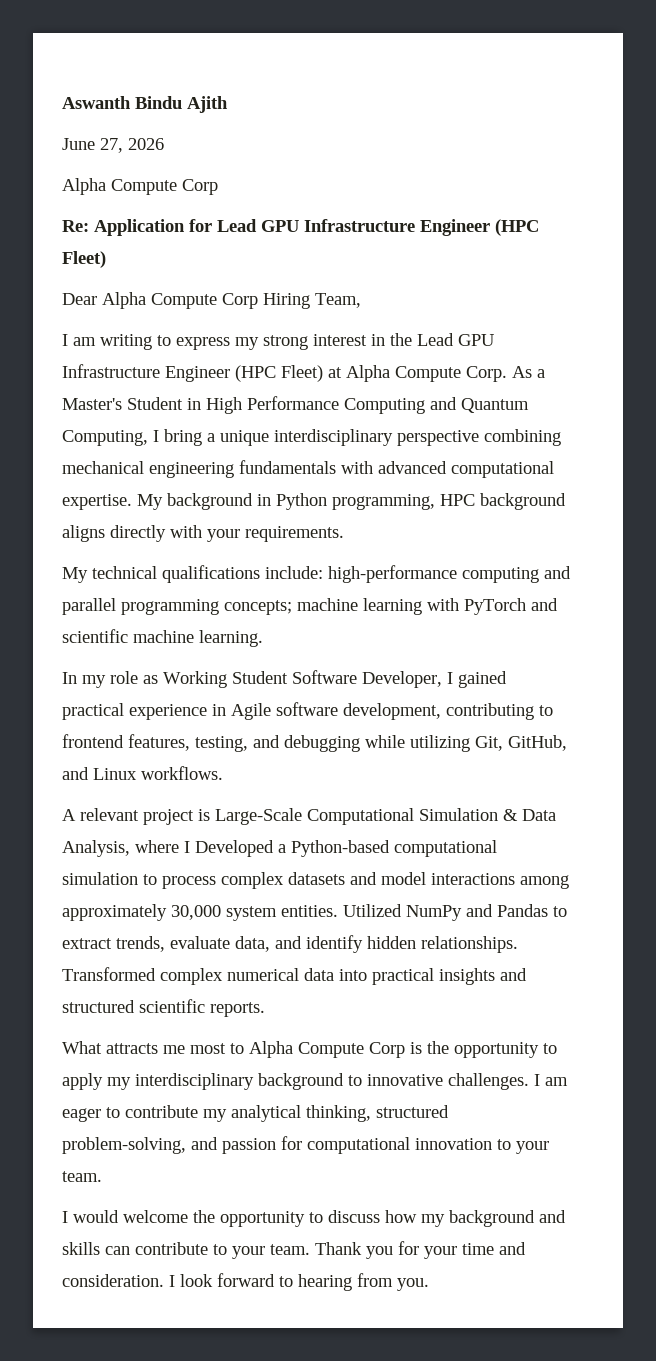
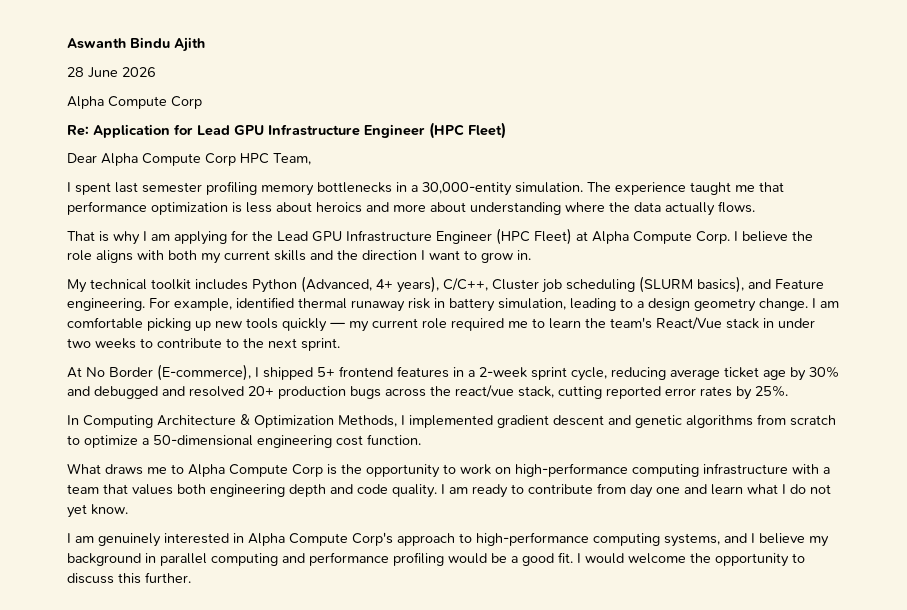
[62,138,123,153] June 27, -> [67,67,118,78] 28 June
[263,293,310,309] Hiring -> [240,153,269,164] HPC
[73,334,385,350] am writing to express my strong interest in -> [75,181,784,196] [67,201,755,216] [67,230,248,245] spent last semester profiling memory bottlenecks in a 30,000-entity simulation. The experience taught me that performance optimization is less about heroics and more about understanding where the data actually flows. // That is why I am applying for
[512,366,545,378] [62,396,529,414] [62,429,561,446] [62,460,554,478] [62,493,566,510] [62,525,344,542] [62,565,571,583] [62,598,558,615] [62,629,263,647] [62,670,507,688] [62,702,553,720] [62,734,567,752] [62,766,223,780] [62,808,556,825] [62,840,497,857] [62,872,569,889] [62,904,567,921] [62,935,518,953] [62,967,527,985] [62,999,265,1017] [62,1041,226,1054] As a Master's Student in High Performance Computing and Quantum Computing, I bring a unique interdisciplinary perspective combining mechanical engineering fundamentals with advanced computational expertise. My background in Python programming, HPC background aligns directly with your requirements. // My technical qualifications include: high-performance computing and parallel programming concepts; machine learning with PyTorch and scientific machine learning. // In my role as Working Student Software Developer, I gained practical experience in Agile software development, contributing to frontend features, testing, and debugging while utilizing Git, GitHub, and Linux workflows. // A relevant project is Large-Scale Computational Simulation & Data Analysis, where I Developed a Python-based computational simulation to process complex datasets and model interactions among approximately 30,000 system entities. Utilized NumPy and Pandas to extract trends, evaluate data, and identify hidden relationships. Transformed complex numerical data into practical insights and structured scientific reports. // What attracts me most -> [734,231,813,242] [67,250,531,264] [67,276,824,293] [67,297,839,312] [67,317,815,332] [67,338,340,351] [67,364,839,381] [67,385,788,400] [67,414,836,428] [67,434,421,448] [67,463,167,475] I believe the role aligns with both my current skills and the direction I want to grow in. // My technical toolkit includes Python (Advanced, 4+ years), C/C++, Cluster job scheduling (SLURM basics), and Feature engineering. For example, identified thermal runaway risk in battery simulation, leading to a design geometry change. I am comfortable picking up new tools quickly — my current role required me to learn the team's React/Vue stack in under two weeks to contribute to the next sprint. // At No Border (E-commerce), I shipped 5+ frontend features in a 2-week sprint cycle, reducing average ticket age by 30% and debugged and resolved 20+ production bugs across the react/vue stack, cutting reported error rates by 25%. // In Computing Architecture & Optimization Methods, I implemented gradient descent and genetic algorithms from scratch to optimize a 50-dimensional engineering cost function. // What draws me
[62,1073,568,1090] [62,1105,449,1122] [62,1136,549,1154] [62,1171,102,1182] apply my interdisciplinary background to innovative challenges. I am eager to contribute my analytical thinking, structured problem-solving, and passion for computational innovation to your team. // -> [460,463,830,477] [67,483,831,498] [67,504,128,518] [67,532,829,547] [67,552,573,566] work on high-performance computing infrastructure with a team that values both engineering depth and code quality. I am ready to contribute from day one and learn what I do not yet know. // I am genuinely interested in Alpha Compute Corp's approach to high-performance computing systems, and I believe my background in parallel computing and performance profiling would be a good fit.
[385,1210,566,1227] [62,1241,526,1259] [62,1273,429,1291] how my background and skills can contribute to your team. Thank you for your time and consideration. I look forward to hearing from you. -> [118,572,191,584] this further.

